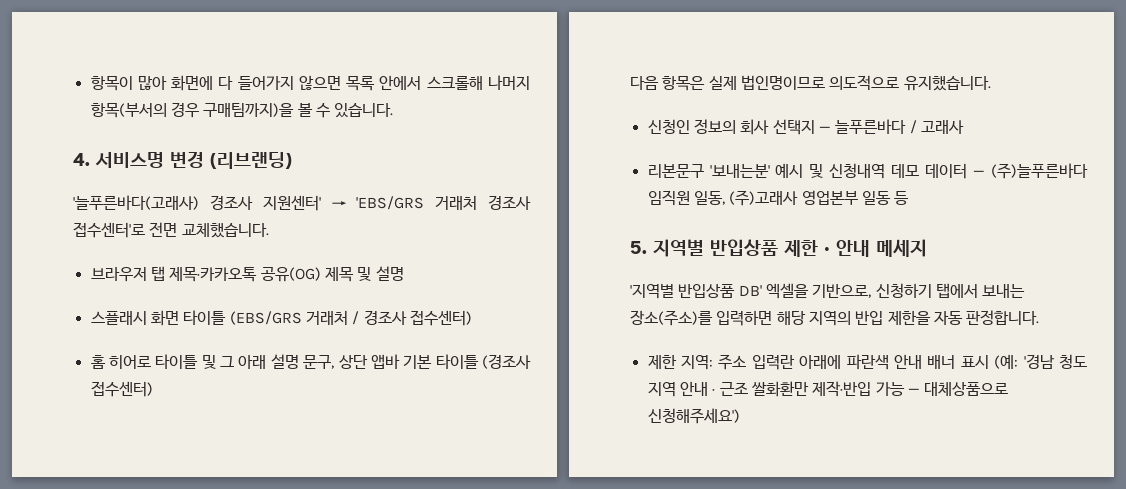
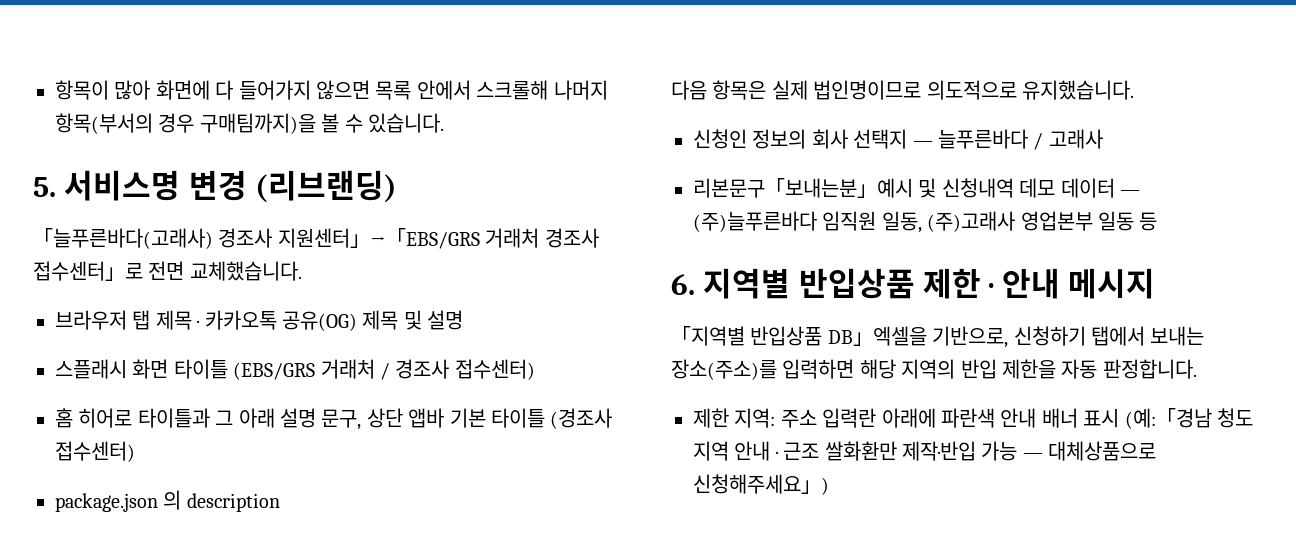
[73,153,90,166] 4. -> [33,177,56,197] 5.
[73,195,531,211] [73,222,145,238] '늘푸른바다(고래사) 경조사 지원센터' → 'EBS/GRS 거래처 경조사 접수센터'로 -> [33,228,599,249] [33,261,143,281] 「늘푸른바다(고래사) 경조사 지원센터」→「EBS/GRS 거래처 경조사 접수센터」로
[169,267,258,282] 제목·카카오톡 -> [155,310,277,330] 제목 · 카카오톡
[155,354,216,369] 타이틀 및 -> [137,408,210,428] 타이틀과
(153, 389) none -> [55,490,280,512] // package.json 의 description
[709,164,770,178] '보내는분' -> [765,178,877,198] 「보내는분」
[630,241,647,254] 5. -> [671,274,695,295] 6.
[876,239,927,257] [630,283,762,299] 메세지 // '지역별 반입상품 DB' -> [1068,268,1156,299] [671,326,873,346] 메시지 // 「지역별 반입상품 DB」
[1023,354,1055,369] '경남 -> [1155,408,1212,428] 「경남
[647,408,740,424] 신청해주세요') -> [693,474,829,495] 신청해주세요」)

